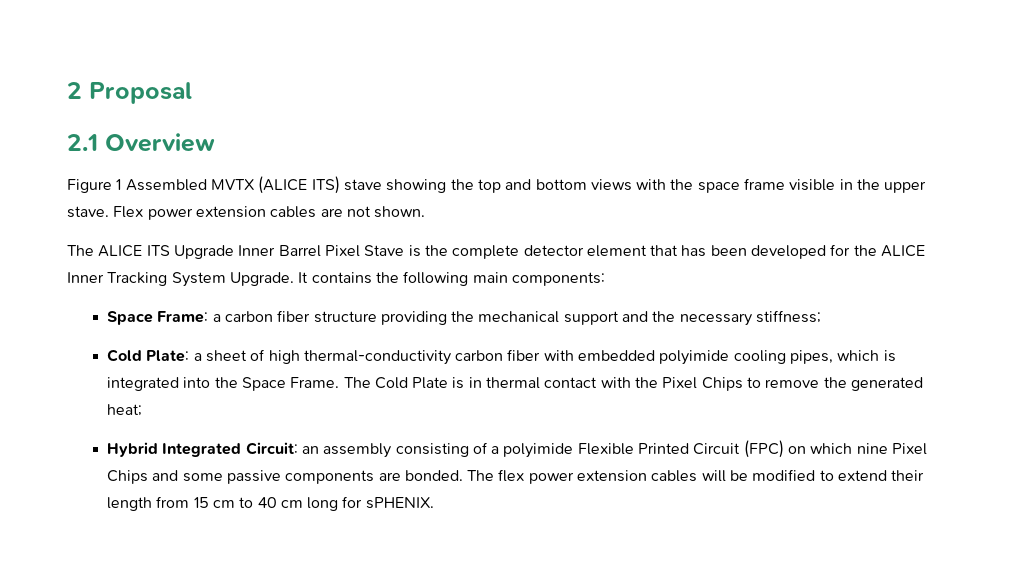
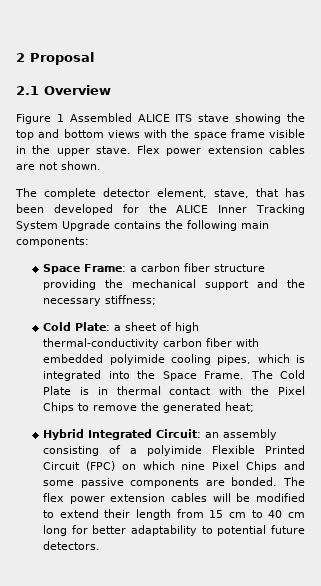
[210,176,340,194] MVTX (ALICE ITS) -> [137,114,193,122] ALICE ITS
[98,245,647,259] ALICE ITS Upgrade Inner Barrel Pixel Stave is the complete detector element -> [44,188,249,199] complete detector element, stave,
[229,272,309,286] Upgrade. It -> [62,220,110,231] Upgrade
[365,497,434,509] sPHENIX. -> [92,525,305,536] [43,541,101,550] better adaptability to potential future detectors.

